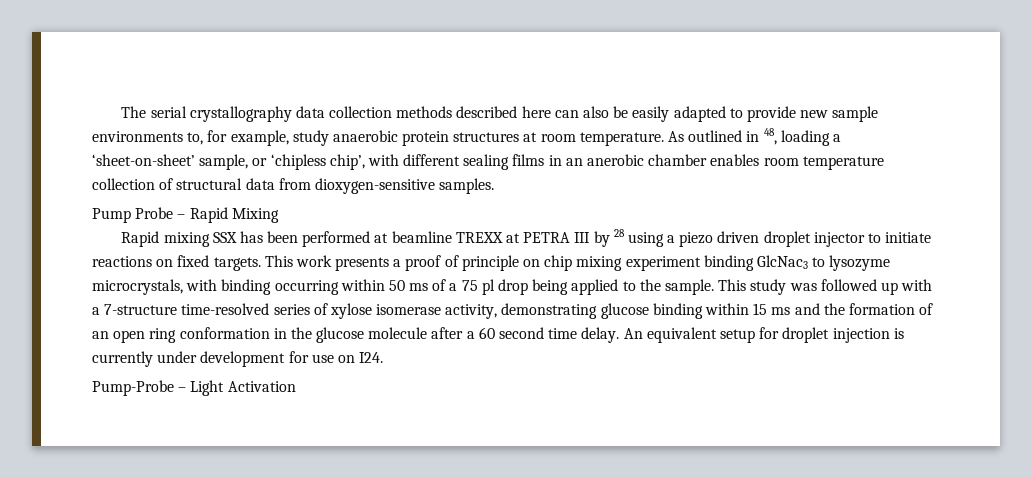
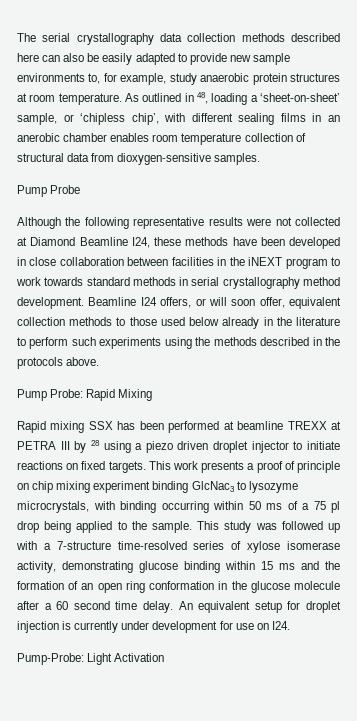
[177,214,186,219] – -> [17,217,340,229] [17,237,340,249] [17,257,340,269] [16,277,340,289] [17,297,341,309] [17,317,341,329] [17,337,341,349] [17,357,100,369] [17,389,84,401] // Although the following representative results were not collected at Diamond Beamline I24, these methods have been developed in close collaboration between facilities in the iNEXT program to work towards standard methods in serial crystallography method development. Beamline I24 offers, or will soon offer, equivalent collection methods to those used below already in the literature to perform such experiments using the methods described in the protocols above. // Pump Probe:
[92,380,187,396] Pump-Probe – -> [17,653,84,665] Pump-Probe:

